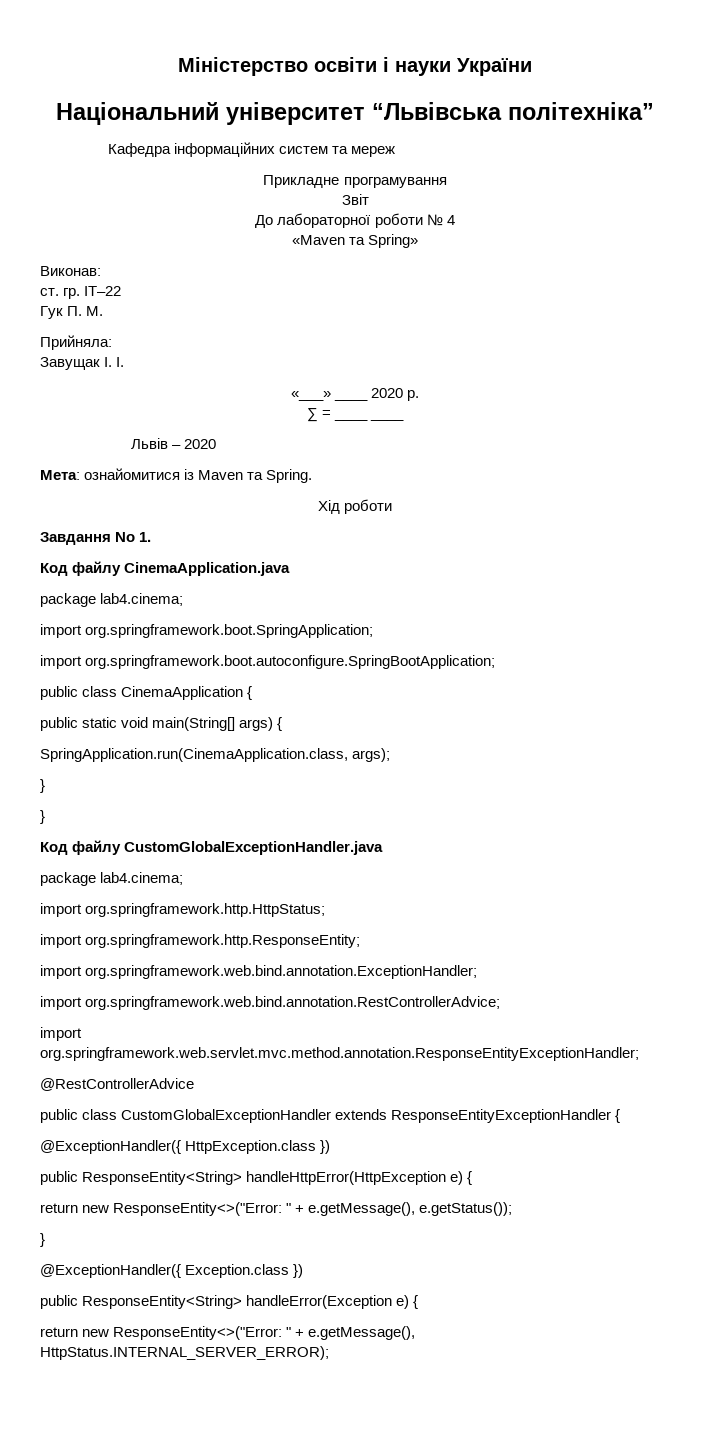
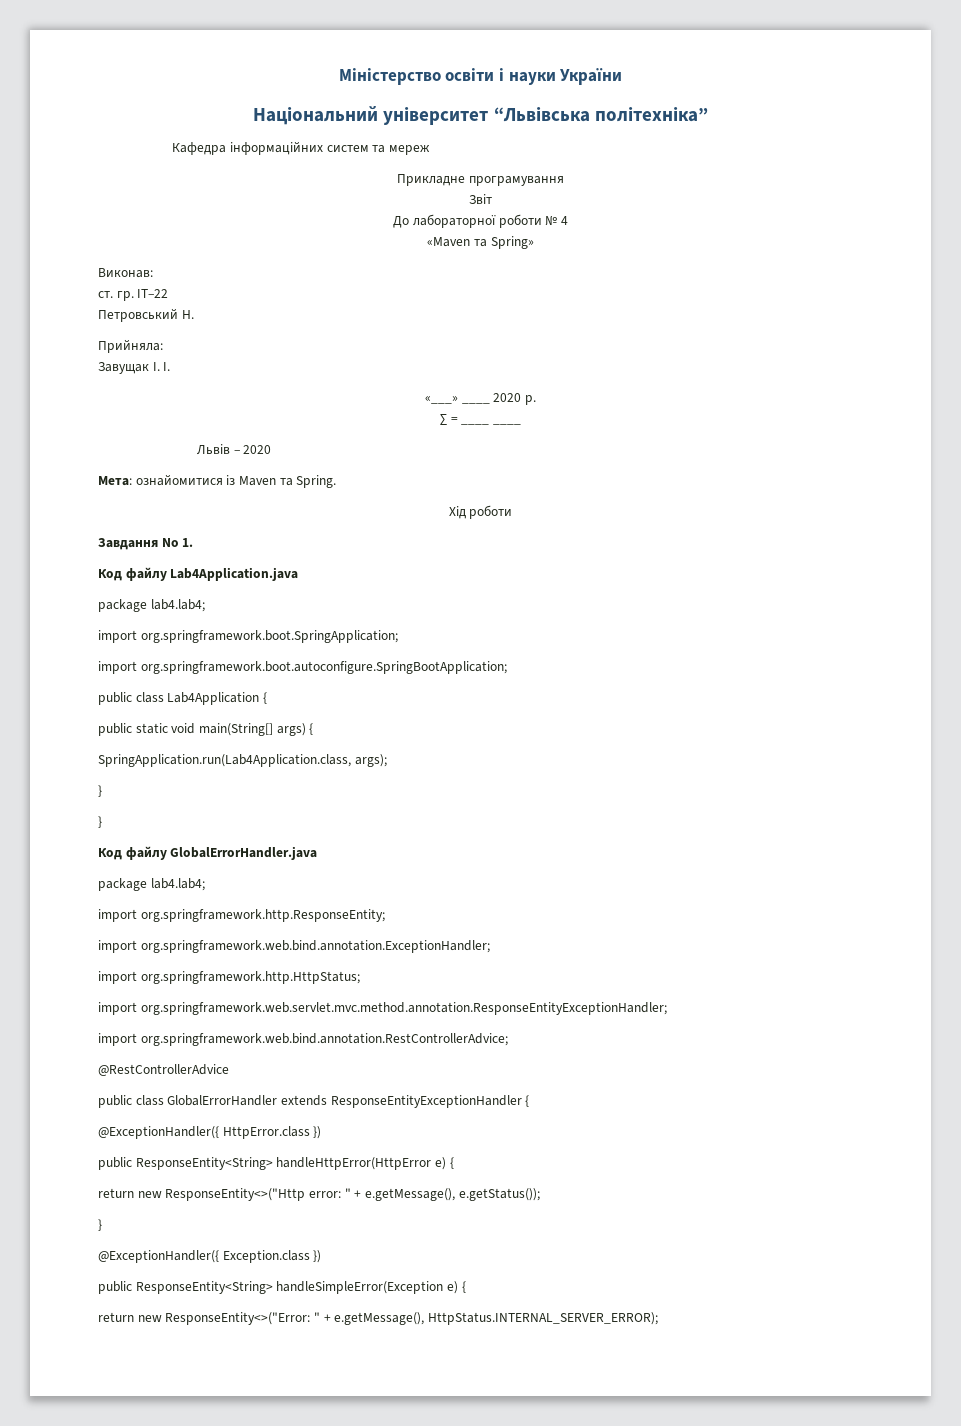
[40,306,104,319] Гук П. М. -> [98,308,194,322] Петровський Н.
[124,562,291,576] [40,593,184,607] CinemaApplication.java // package lab4.cinema; -> [170,567,299,581] [98,599,205,612] Lab4Application.java // package lab4.lab4;
[121,686,244,700] CinemaApplication -> [167,692,260,705] Lab4Application
[40,748,348,762] SpringApplication.run(CinemaApplication.class, -> [98,754,351,767] SpringApplication.run(Lab4Application.class,
[124,841,384,855] [40,872,184,886] [40,903,326,917] CustomGlobalExceptionHandler.java // package lab4.cinema; // import org.springframework.http.HttpStatus; -> [170,846,318,860] [98,878,205,891] GlobalErrorHandler.java // package lab4.lab4;
[85,996,501,1010] org.springframework.web.bind.annotation.RestControllerAdvice; -> [140,971,360,984] org.springframework.http.HttpStatus;
(639, 1054) none -> [98,1033,508,1046] // import org.springframework.web.bind.annotation.RestControllerAdvice;
[121,1109,332,1123] CustomGlobalExceptionHandler -> [167,1095,278,1106] GlobalErrorHandler
[185,1140,331,1154] [40,1171,473,1185] [40,1202,283,1216] HttpException.class }) // public ResponseEntity<String> handleHttpError(HttpException e) { // return new ResponseEntity<>("Error: -> [222,1126,322,1139] [98,1157,454,1170] [98,1188,341,1201] HttpError.class }) // public ResponseEntity<String> handleHttpError(HttpError e) { // return new ResponseEntity<>("Http error:
[246,1295,393,1309] handleError(Exception -> [276,1281,444,1294] handleSimpleError(Exception

